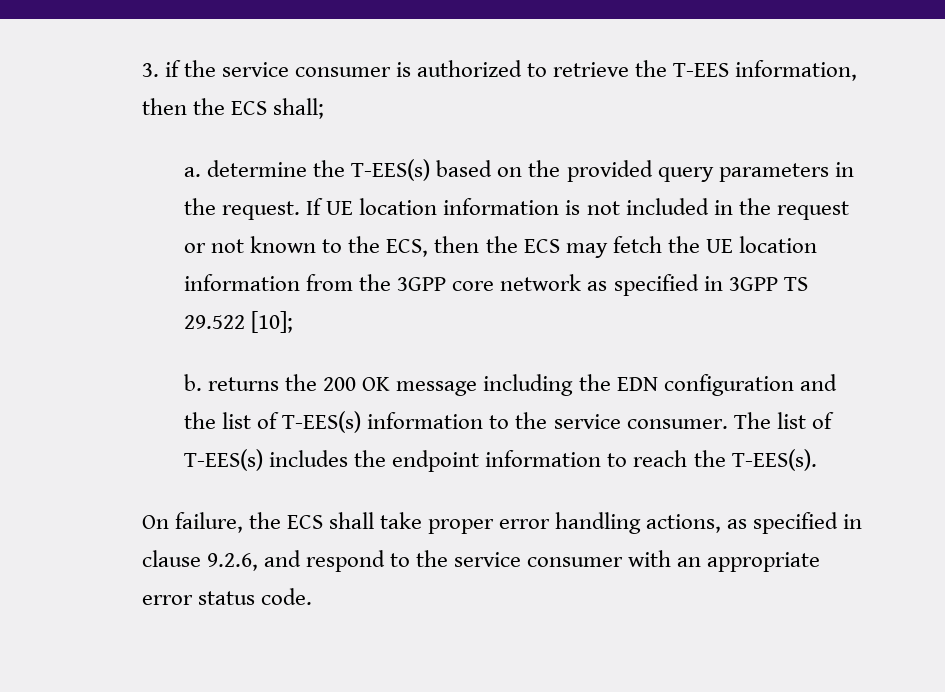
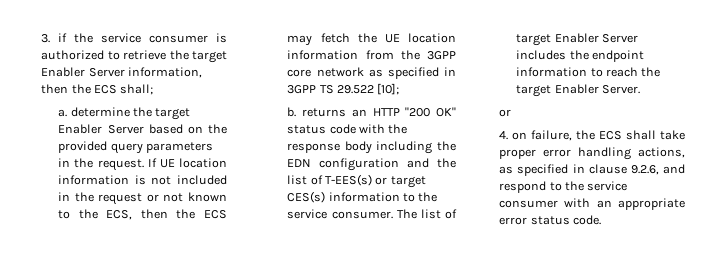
[673,63,730,77] T-EES -> [191,51,227,63] [41,67,125,77] target Enabler Server
[351,159,431,181] T-EES(s) -> [155,108,191,120] [58,124,144,134] target Enabler Server
[285,374,478,396] the 200 OK message -> [351,107,456,117] [287,124,408,134] [287,141,372,154] an HTTP "200 OK" status code with the response body
(362, 422) none -> [375,176,426,188] [287,191,326,203] or target CES(s)
[184,449,264,471] T-EES(s) -> [516,33,639,46] target Enabler Server
[731,449,817,471] [141,515,169,529] T-EES(s). // On -> [516,84,641,97] [499,109,512,117] [499,131,528,140] target Enabler Server. // or // 4. on

